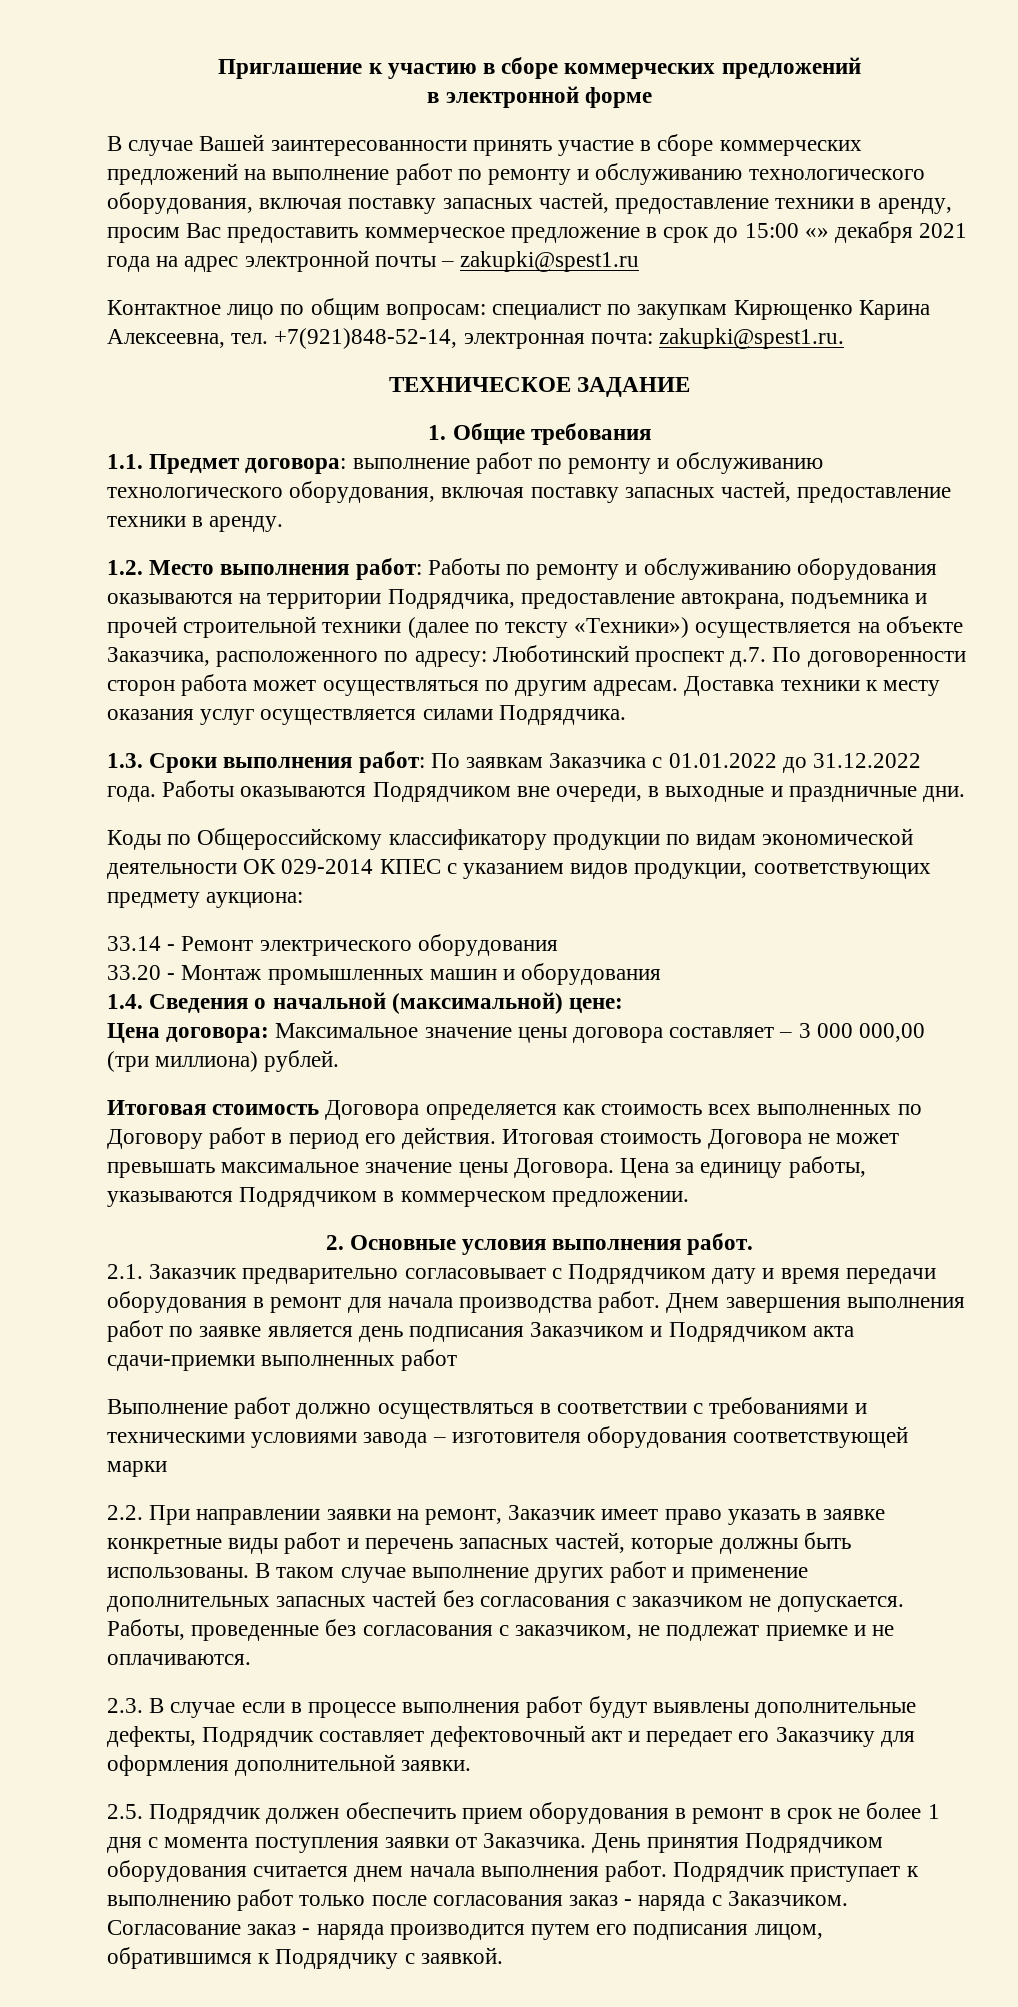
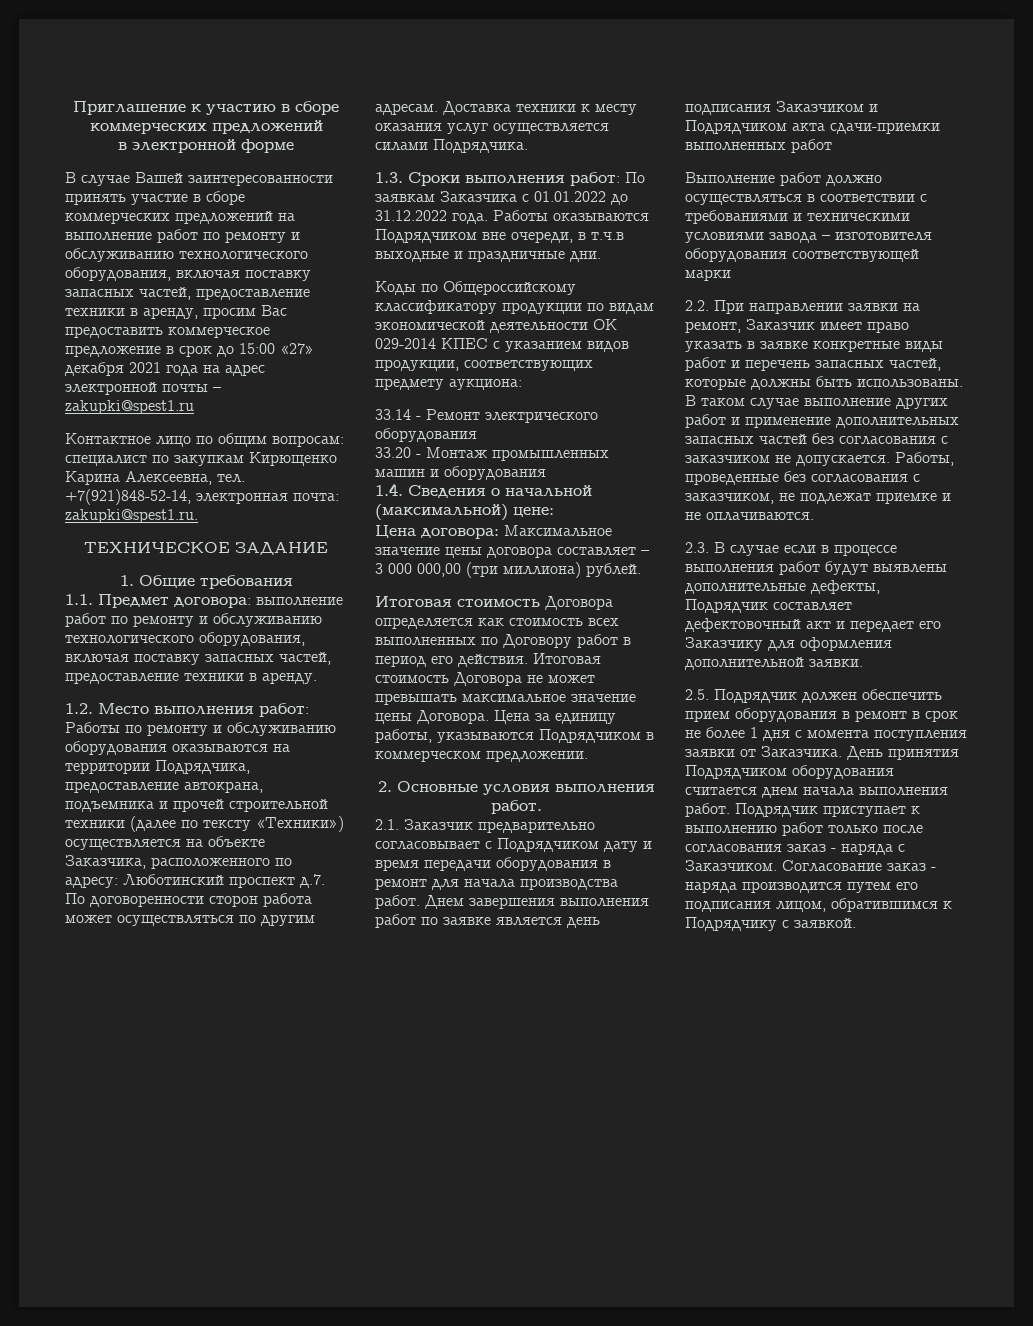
[804,228,829,238] «» -> [280,343,314,354] «27»
(660, 791) none -> [591,232,624,240] т.ч.в

